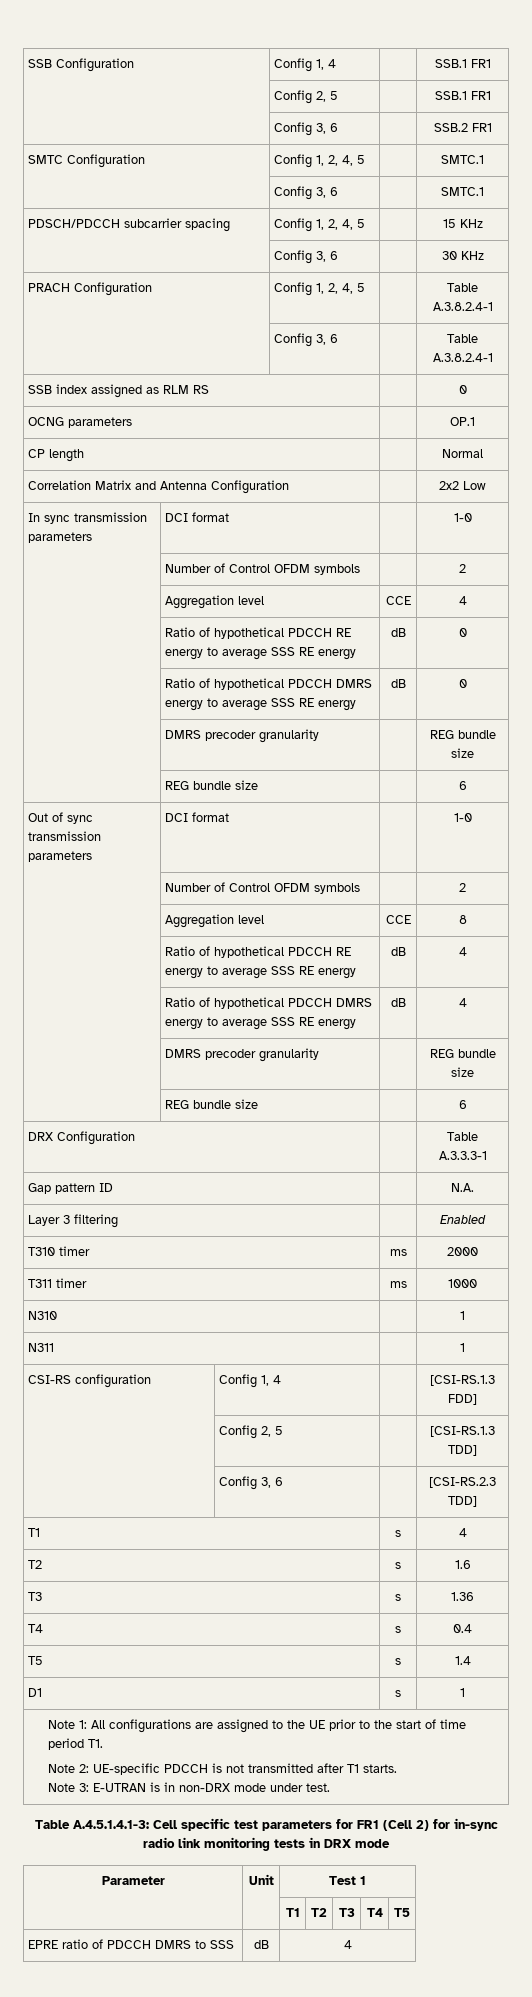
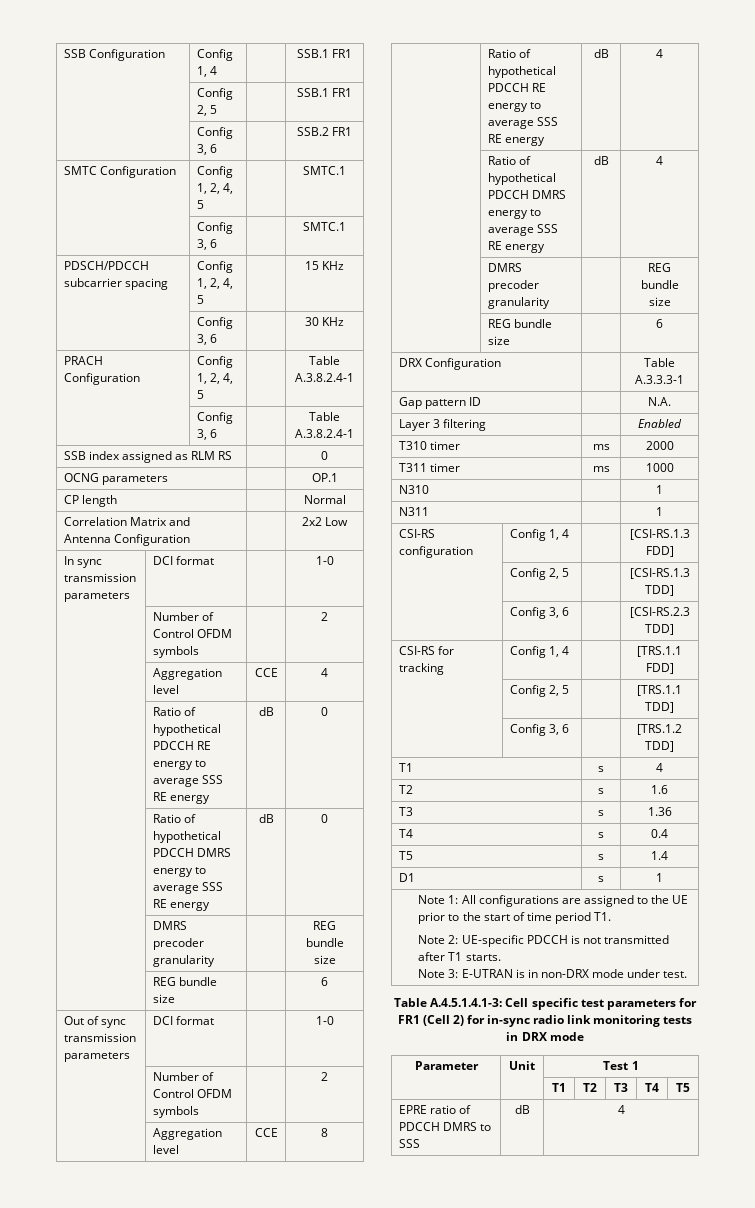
(477, 1501) none -> [398,646,455,655] [398,663,444,675] [509,646,570,658] [637,646,682,657] [645,663,674,674] [509,685,570,697] [637,685,682,696] [645,702,674,713] [509,724,570,736] [637,724,682,735] [645,741,674,752] // CSI-RS for tracking | Config 1, 4 | | [TRS.1.1 FDD] // | Config 2, 5 | | [TRS.1.1 TDD] // | Config 3, 6 | | [TRS.1.2 TDD]

